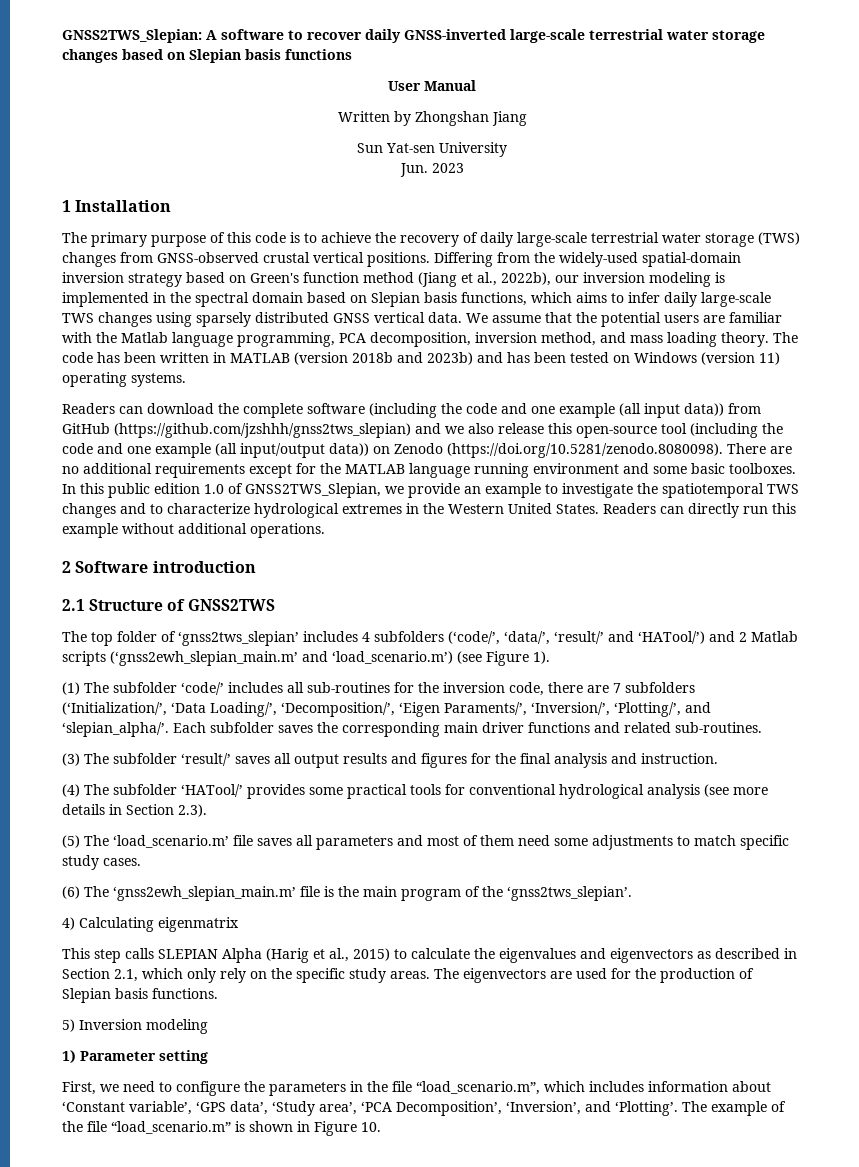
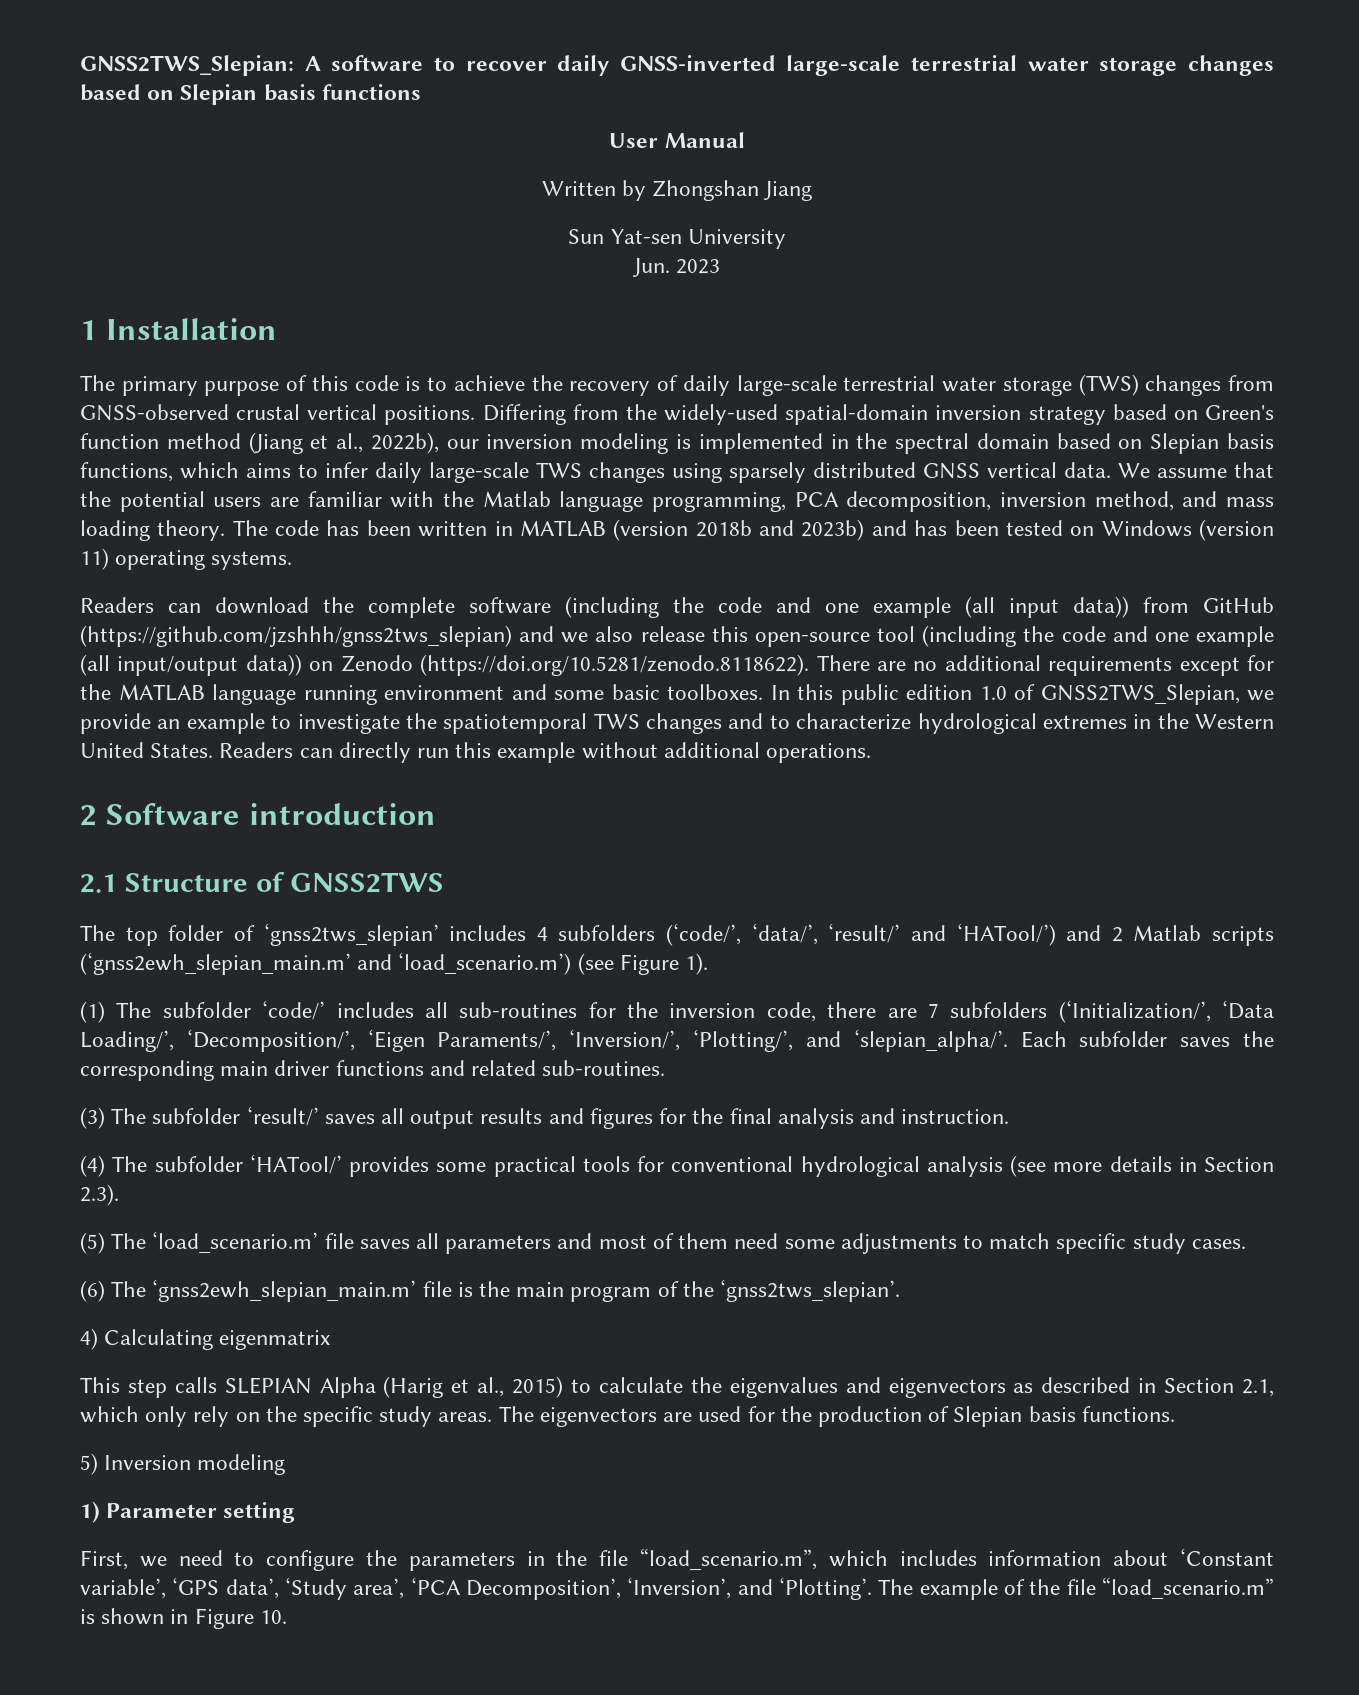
[447,443,723,458] (https://doi.org/10.5281/zenodo.8080098). -> [420,654,810,676] (https://doi.org/10.5281/zenodo.8118622).

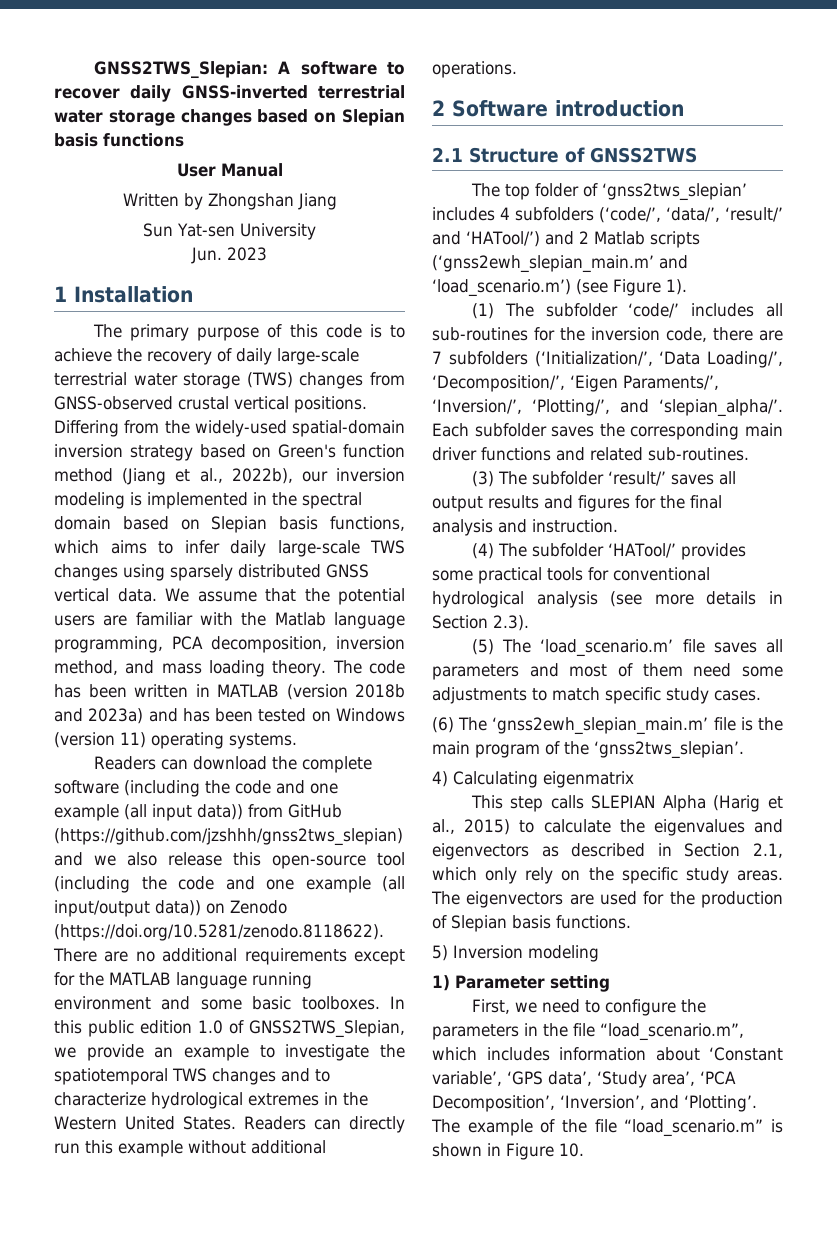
[786,55,901,76] large-scale -> (308, 92) none
[801,519,865,541] 2023b) -> [88,708,144,724] 2023a)

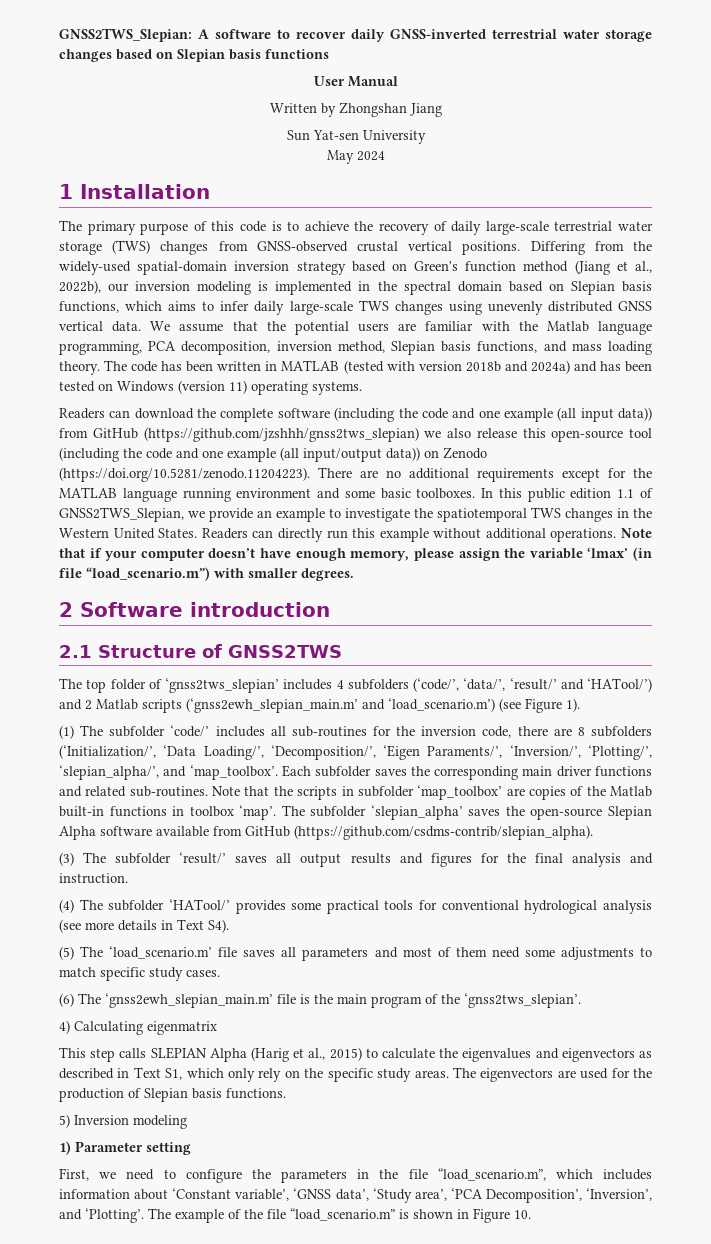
[191,247,267,264] Jun. 2023 -> [326,150,385,164] May 2024
[170,564,233,581] sparsely -> [487,301,543,315] unevenly
(118, 667) none -> [391,341,538,355] Slepian basis functions,
[286,684,348,700] (version -> [343,360,462,374] (tested with version
[88,708,144,724] 2023a) -> [530,360,570,374] 2024a)
[54,852,83,866] and -> (419, 434) none
[54,924,384,941] (https://doi.org/10.5281/zenodo.8118622). -> [59,467,310,482] (https://doi.org/10.5281/zenodo.11204223).
[198,1020,223,1034] 1.0 -> [617,489,635,498] 1.1
[281,1068,330,1082] [54,1092,319,1109] and to characterize hydrological extremes -> (613, 515) none
(517, 69) none -> [621,528,652,538] [59,547,653,561] [59,567,354,581] Note that if your computer doesn’t have enough memory, please assign the variable ‘lmax’ (in file “load_scenario.m”) with smaller degrees.
[432,351,442,364] 7 -> [577,727,585,736] 8
[620,399,783,417] and ‘slepian_alpha/’. -> [59,765,278,780] ‘slepian_alpha/’, and ‘map_toolbox’.
(749, 454) none -> [212,785,652,800] [59,805,652,820] [59,825,593,840] Note that the scripts in subfolder ‘map_toolbox’ are copies of the Matlab built-in functions in toolbox ‘map’. The subfolder ‘slepian_alpha’ saves the open-source Slepian Alpha software available from GitHub (https://github.com/csdms-contrib/slepian_alpha).
[432,615,529,631] Section 2.3). -> [177,919,229,933] Text S4).
[684,843,783,858] Section 2.1, -> [133,1067,183,1080] Text S1,
[507,1071,543,1085] ‘GPS -> [293,1188,332,1199] ‘GNSS

